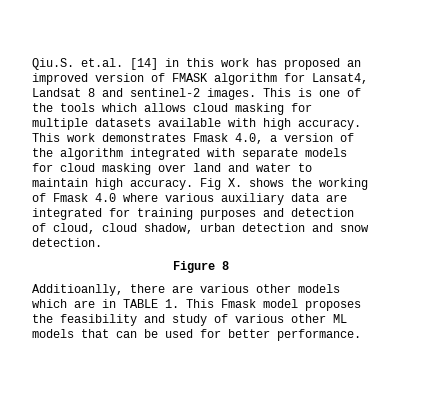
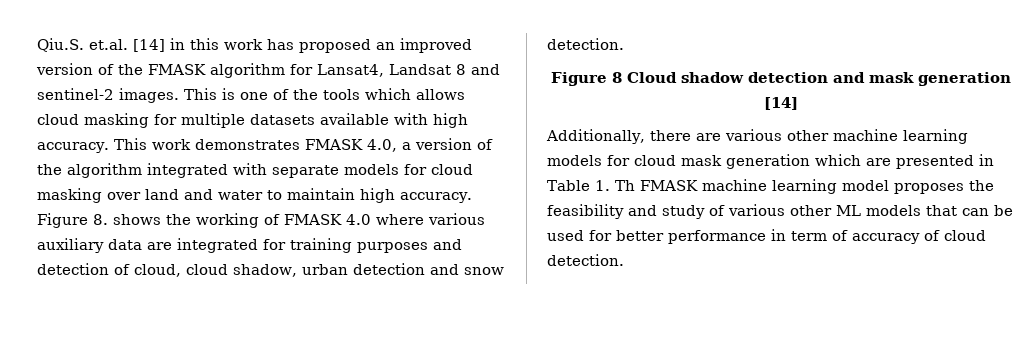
(165, 77) none -> [118,64,143,75] the
[193,133,228,142] Fmask -> [304,139,363,150] FMASK
[200,178,242,190] Fig X. -> [37,213,108,228] Figure 8.
[53,193,88,202] Fmask -> [284,214,342,225] FMASK
[32,284,340,296] [32,299,256,308] // Additioanlly, there are various other models which are in TABLE 1. This Fmask -> [626,72,1011,86] [763,97,798,110] [546,129,968,144] [547,154,994,169] [547,179,837,194] Cloud shadow detection and mask generation [14] // Additionally, there are various other machine learning models for cloud mask generation which are presented in Table 1. Th FMASK machine learning
[277,329,361,341] performance. -> [668,229,986,244] [547,254,624,266] performance in term of accuracy of cloud detection.

